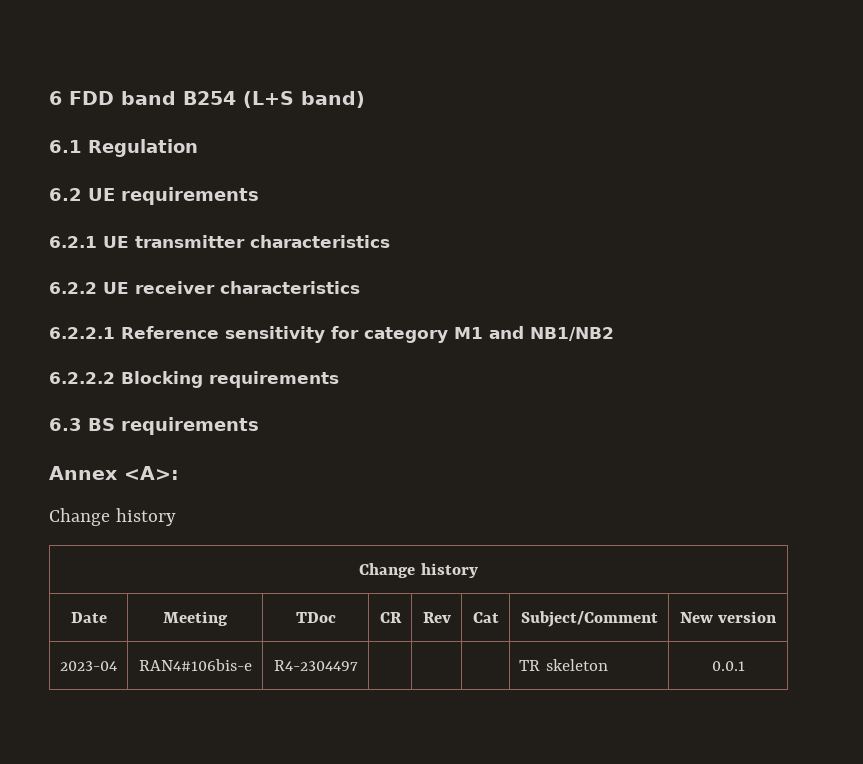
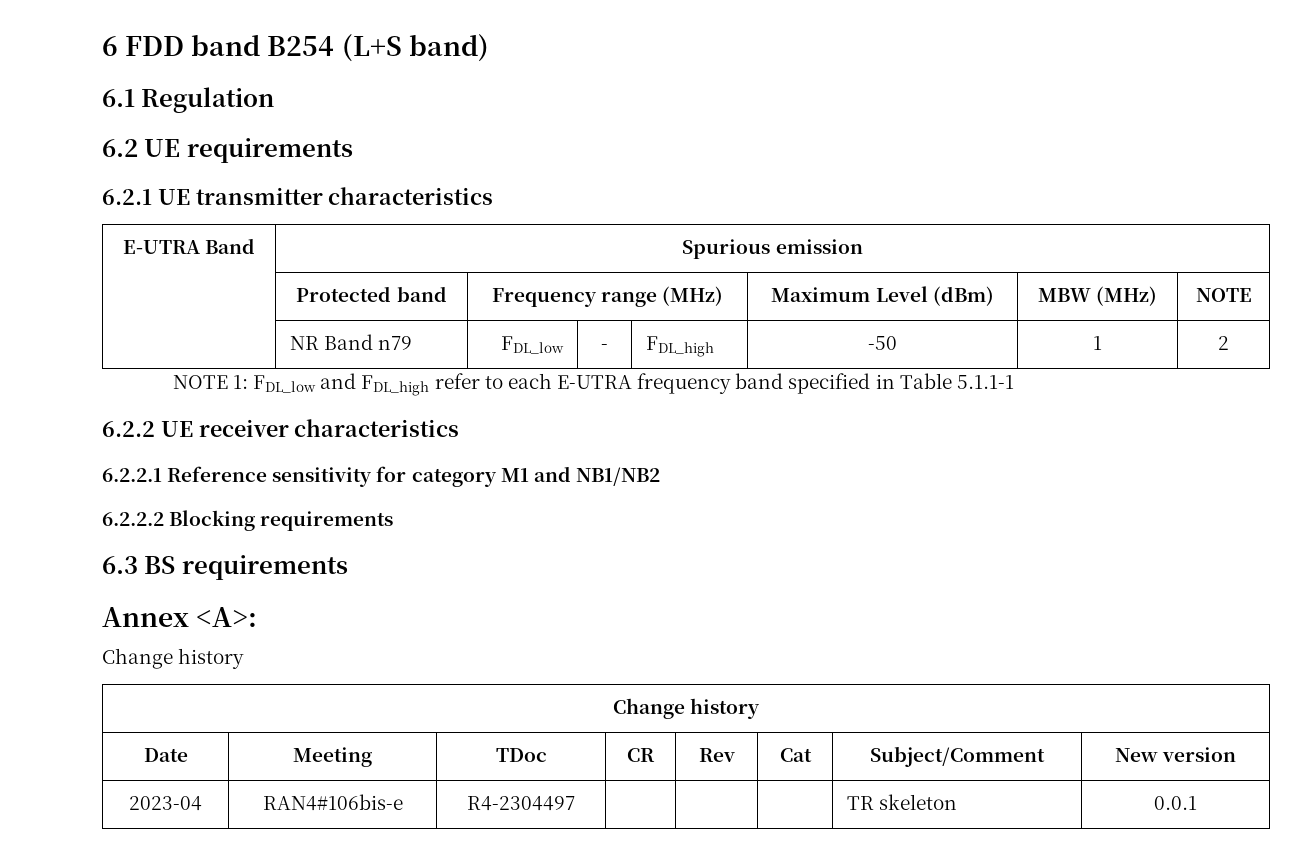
(390, 241) none -> [122,238,256,254] [682,239,863,259] [296,286,447,302] [491,286,724,307] [771,286,994,306] [1037,286,1158,306] [1195,288,1252,302] [289,334,412,350] [501,336,565,354] [601,344,608,350] [645,336,714,357] [868,336,897,350] [1093,336,1102,350] [1218,336,1229,350] [172,373,1014,396] // E-UTRA Band | Spurious emission // | Protected band | Frequency range (MHz) | Maximum Level (dBm) | MBW (MHz) | NOTE // | NR Band n79 | FDL_low | - | FDL_high | -50 | 1 | 2 // NOTE 1: FDL_low and FDL_high refer to each E-UTRA frequency band specified in Table 5.1.1-1

